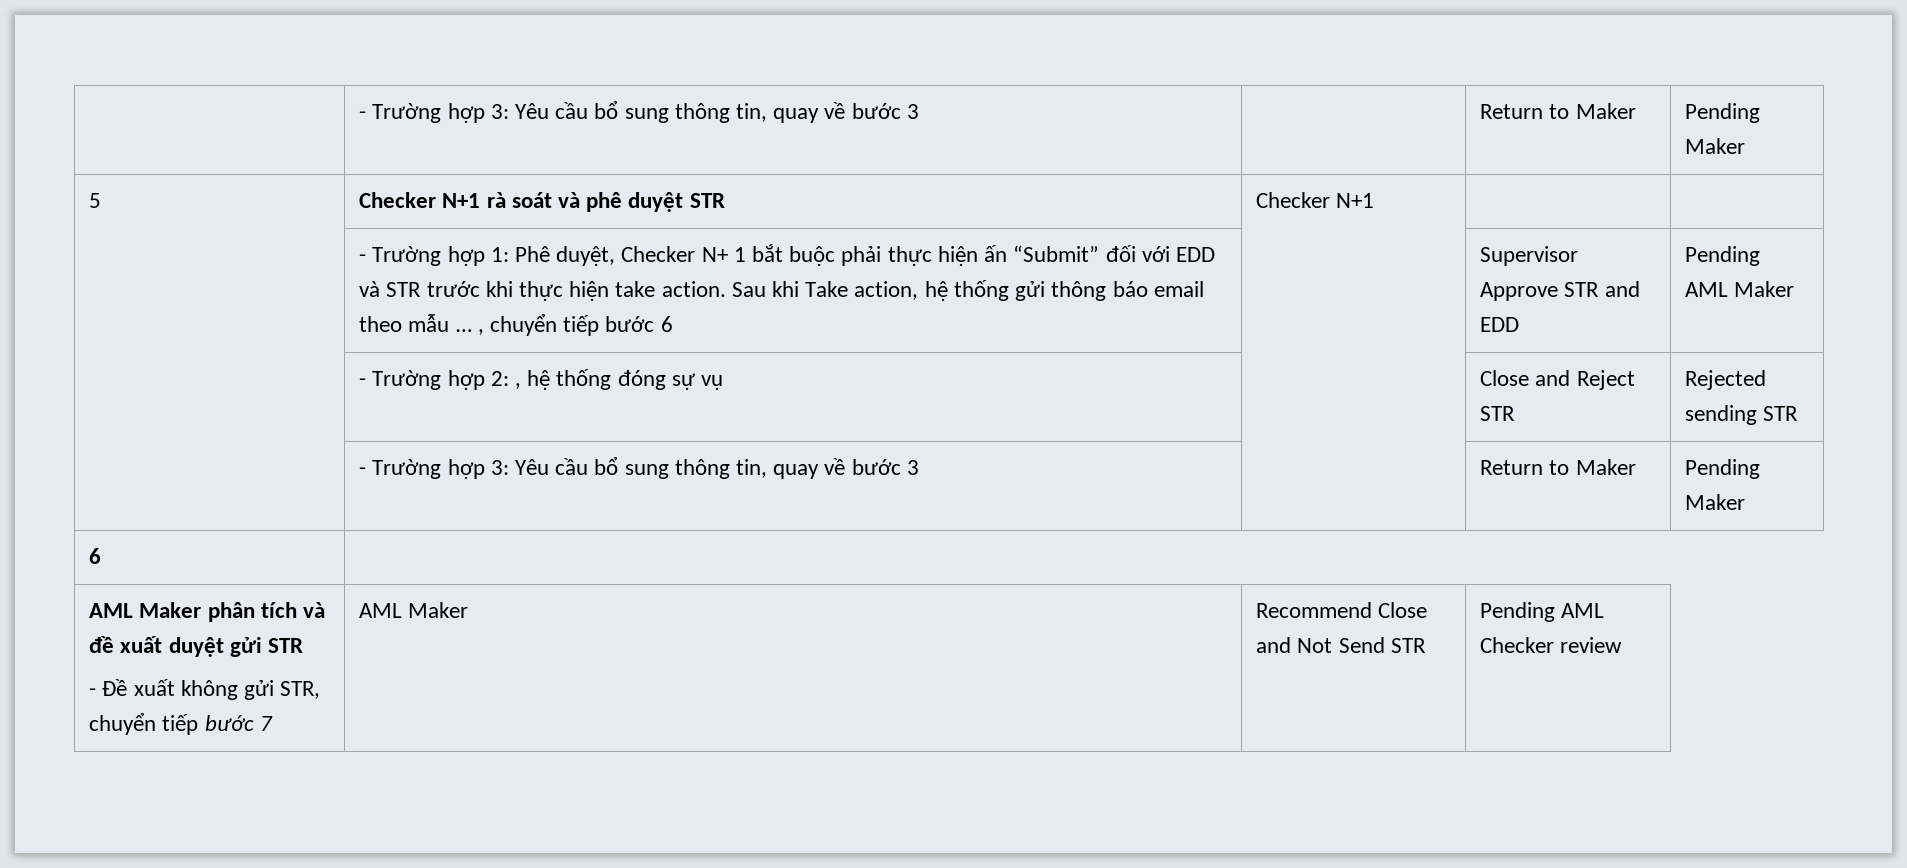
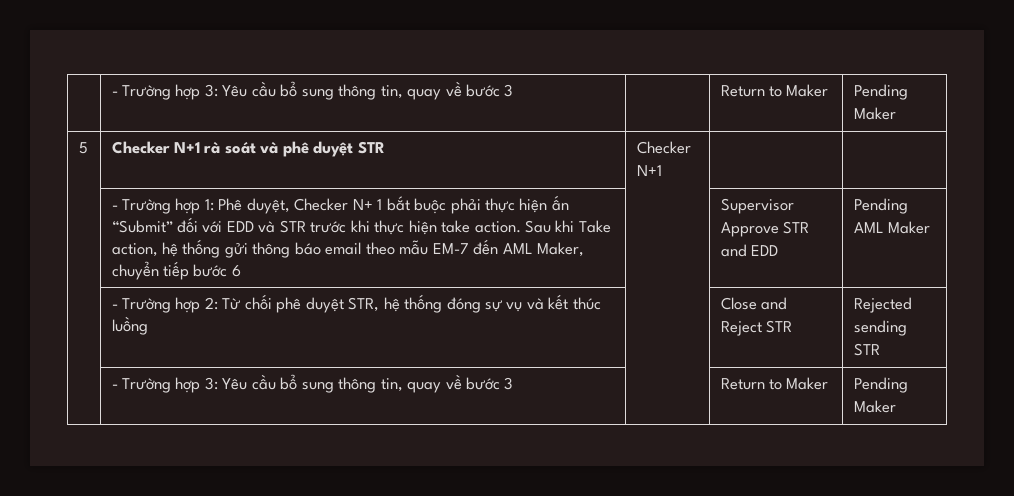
[455,329,484,335] … , -> [432,239,584,257] EM-7 đến AML Maker,
[515,383,522,389] , -> [222,294,380,313] Từ chối phê duyệt STR,
(724, 382) none -> [526,294,601,310] [111,316,148,335] và kết thúc luồng
[89,548,102,564] [89,602,326,622] [89,636,304,657] [89,679,321,700] [89,713,273,735] [359,602,469,618] [1256,602,1428,618] [1256,637,1426,653] [1480,602,1605,622] [1480,637,1623,653] // 6 // AML Maker phân tích và đề xuất duyệt gửi STR // - Đề xuất không gửi STR, chuyển tiếp bước 7 | AML Maker | Recommend Close and Not Send STR | Pending AML Checker review -> (896, 406) none

